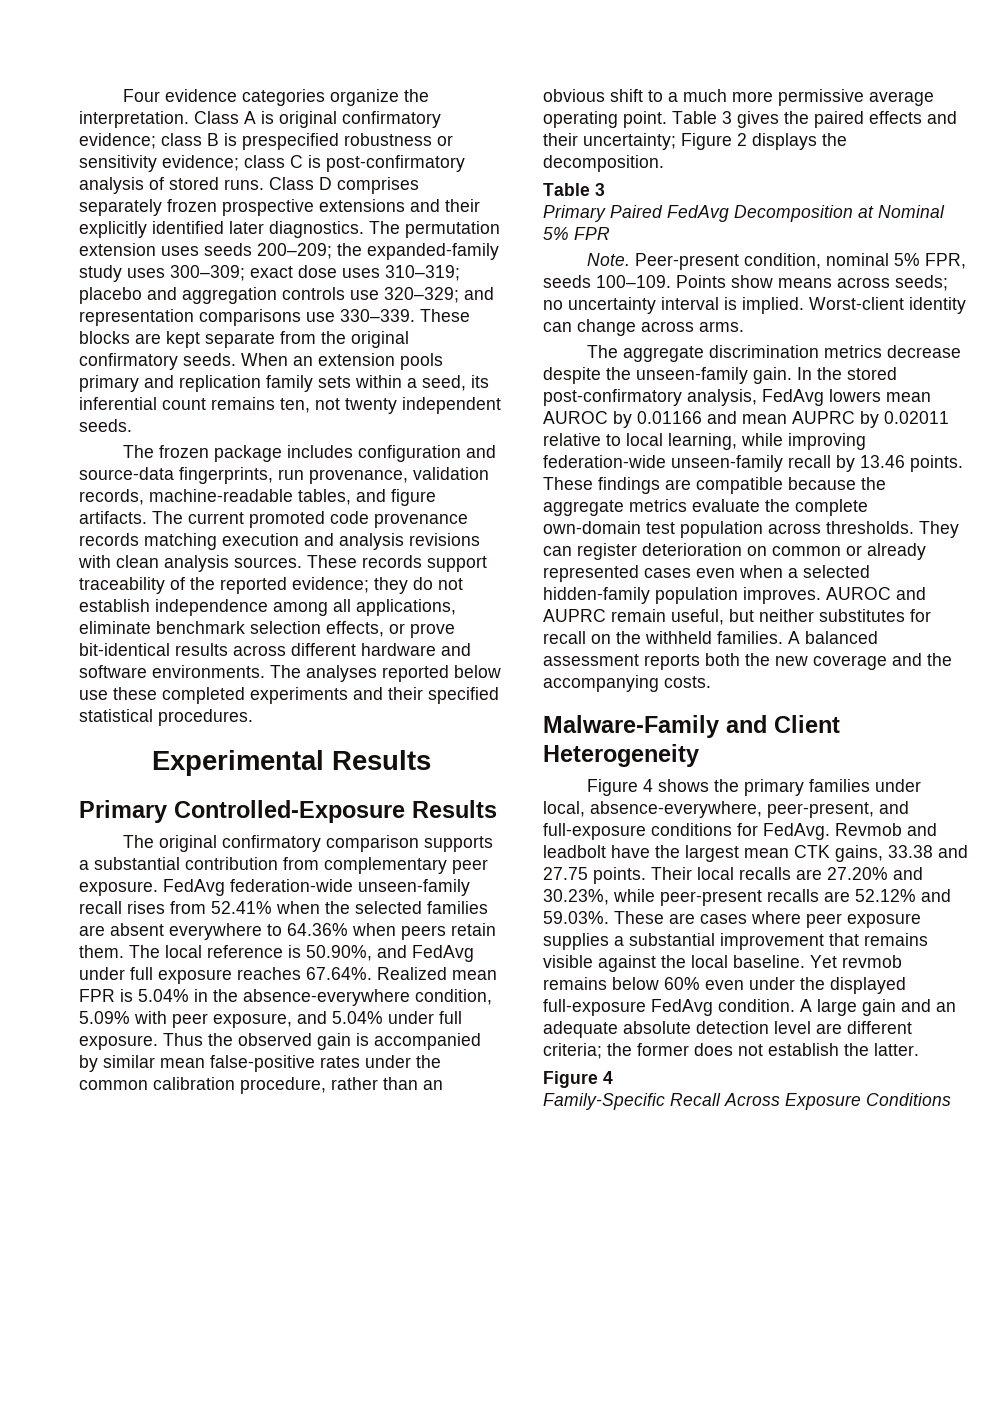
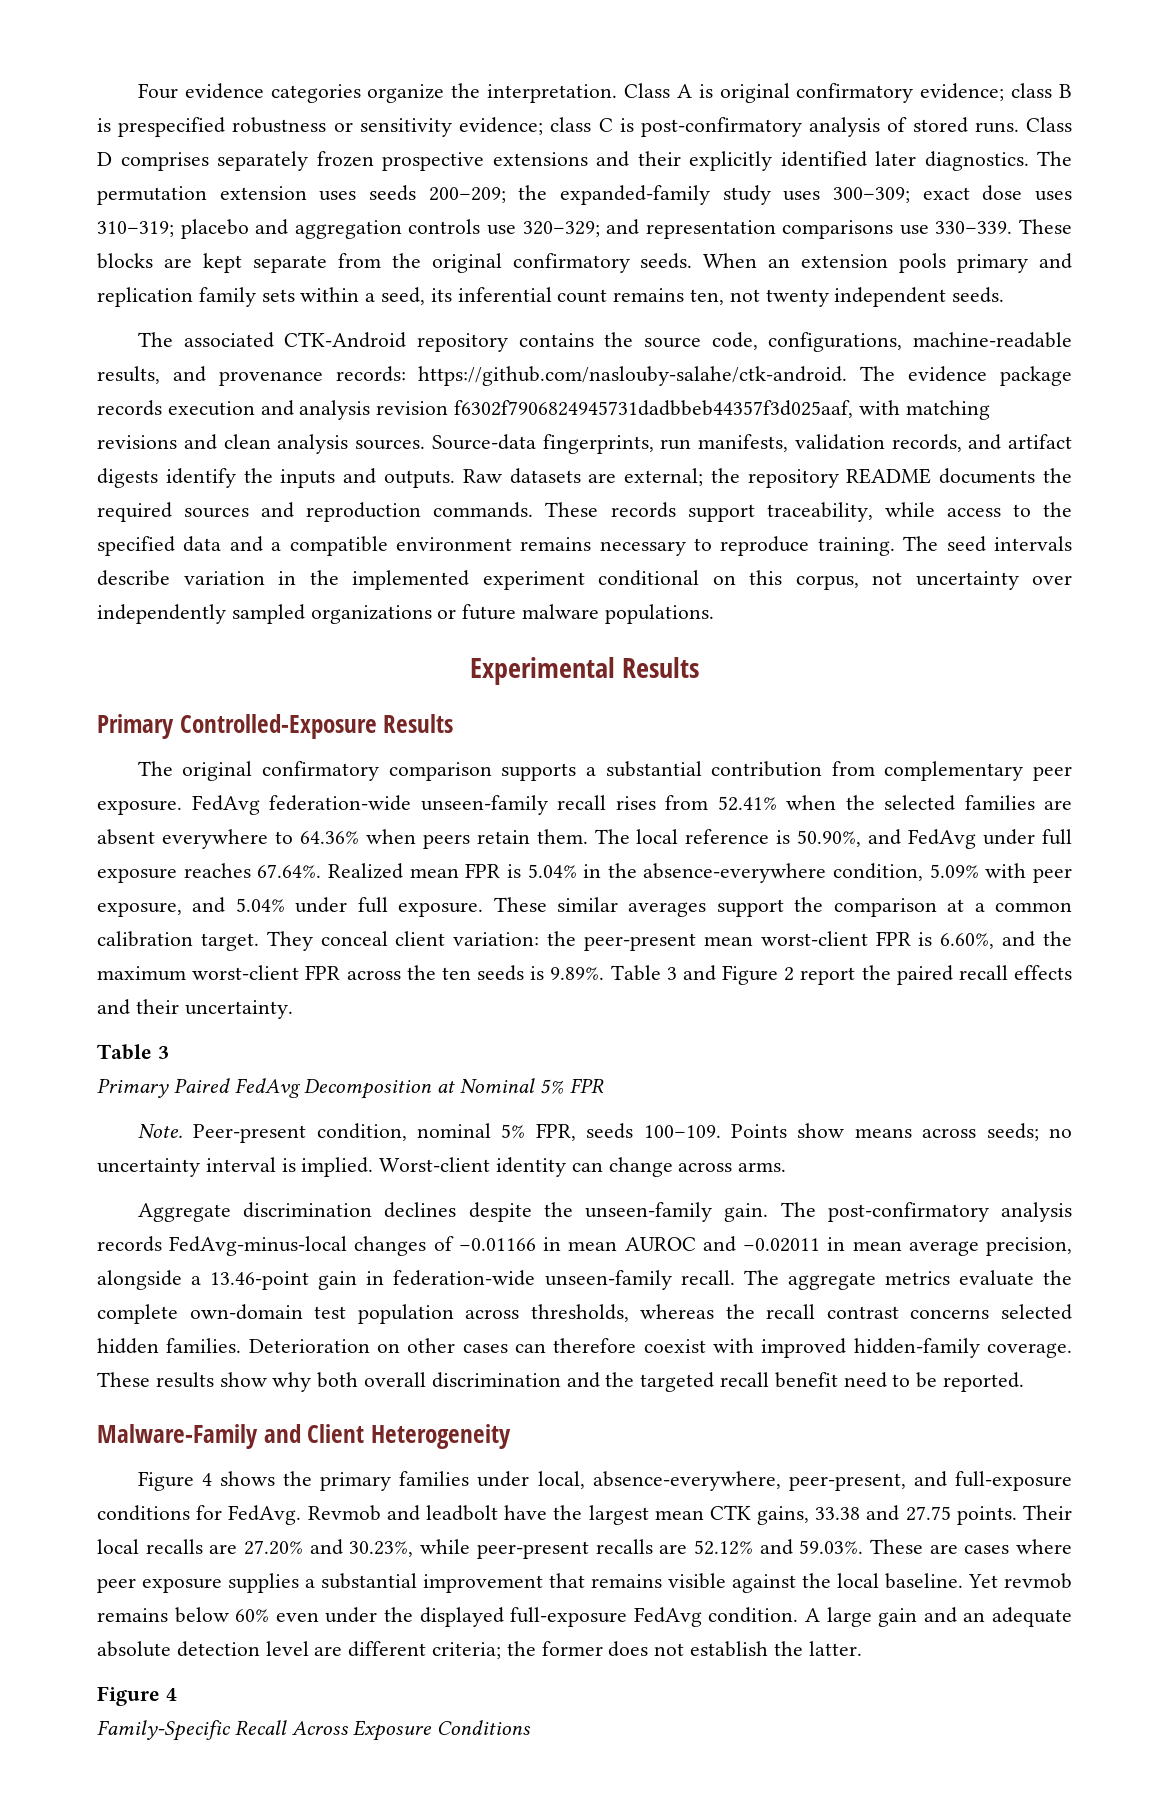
[159,445,497,462] [79,467,489,484] [79,489,436,506] [79,511,468,528] [79,533,480,550] [78,555,487,572] [79,577,463,594] [79,599,456,616] [79,621,455,638] [79,643,471,656] [79,665,501,682] [79,687,499,704] [79,709,253,726] frozen package includes configuration and source-data fingerprints, run provenance, validation records, machine-readable tables, and figure artifacts. The current promoted code provenance records matching execution and analysis revisions with clean analysis sources. These records support traceability of the reported evidence; they do not establish independence among all applications, eliminate benchmark selection effects, or prove bit-identical results across different hardware and software environments. The analyses reported below use these completed experiments and their specified statistical procedures. -> [183,332,1073,352] [97,366,1072,386] [97,400,990,420] [97,434,1072,454] [97,468,1073,488] [97,502,1072,522] [97,536,1072,556] [97,570,1072,590] [97,604,714,624] associated CTK-Android repository contains the source code, configurations, machine-readable results, and provenance records: https://github.com/naslouby-salahe/ctk-android. The evidence package records execution and analysis revision f6302f7906824945731dadbbeb44357f3d025aaf, with matching revisions and clean analysis sources. Source-data fingerprints, run manifests, validation records, and artifact digests identify the inputs and outputs. Raw datasets are external; the repository README documents the required sources and reproduction commands. These records support traceability, while access to the specified data and a compatible environment remains necessary to reproduce training. The seed intervals describe variation in the implemented experiment conditional on this corpus, not uncertainty over independently sampled organizations or future malware populations.
[163,1033,481,1050] [79,1055,441,1072] [79,1077,443,1094] [543,89,934,106] [543,111,779,128] Thus the observed gain is accompanied by similar mean false-positive rates under the common calibration procedure, rather than an obvious shift to a much more permissive average operating point. Table 3 gives -> [493,897,1073,917] [97,931,1072,951] [97,965,856,985] These similar averages support the comparison at a common calibration target. They conceal client variation: the peer-present mean worst-client FPR is 6.60%, and the maximum worst-client FPR across the ten seeds is 9.89%. Table 3 and Figure 2 report
(864, 119) none -> [958,965,1008,980] recall
[583,133,847,150] [543,155,664,172] uncertainty; Figure 2 displays the decomposition. -> [184,1000,293,1019] uncertainty.
[587,345,962,362] [543,367,897,384] [543,389,931,406] [543,411,949,428] [543,433,866,450] [543,455,963,472] [543,477,886,494] The aggregate discrimination metrics decrease despite the unseen-family gain. In the stored post-confirmatory analysis, FedAvg lowers mean AUROC by 0.01166 and mean AUPRC by 0.02011 relative to local learning, while improving federation-wide unseen-family recall by 13.46 points. These findings are compatible because the -> [137,1202,1072,1222] [97,1236,1073,1256] [97,1270,779,1290] Aggregate discrimination declines despite the unseen-family gain. The post-confirmatory analysis records FedAvg-minus-local changes of −0.01166 in mean AUROC and −0.02011 in mean average precision, alongside a 13.46-point gain in federation-wide unseen-family recall. The
[826,521,959,538] [543,543,926,560] [543,565,870,582] [543,587,926,604] [543,609,931,625] [543,631,878,644] [543,653,952,670] [543,675,711,692] thresholds. They can register deterioration on common or already represented cases even when a selected hidden-family population improves. AUROC and AUPRC remain useful, but neither substitutes for recall on the withheld families. A balanced assessment reports both the new coverage and the accompanying costs. -> [530,1304,1072,1322] [97,1338,1072,1358] [97,1372,1025,1392] thresholds, whereas the recall contrast concerns selected hidden families. Deterioration on other cases can therefore coexist with improved hidden-family coverage. These results show why both overall discrimination and the targeted recall benefit need to be reported.

